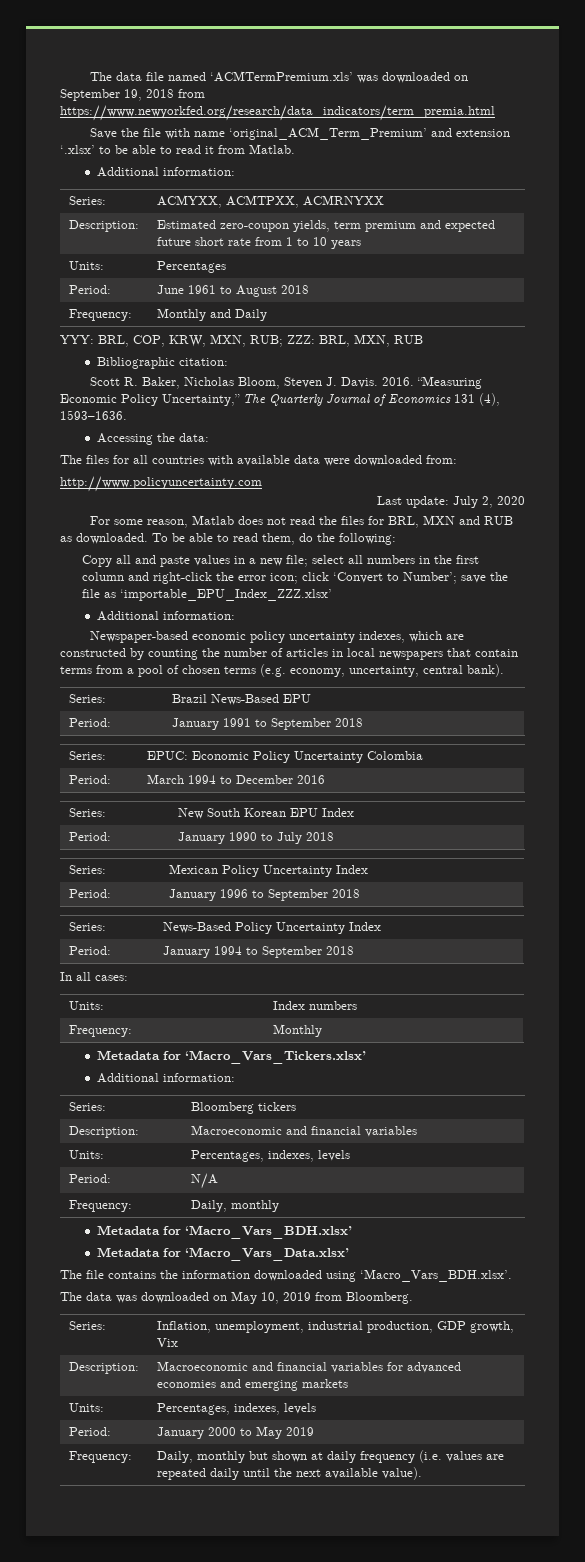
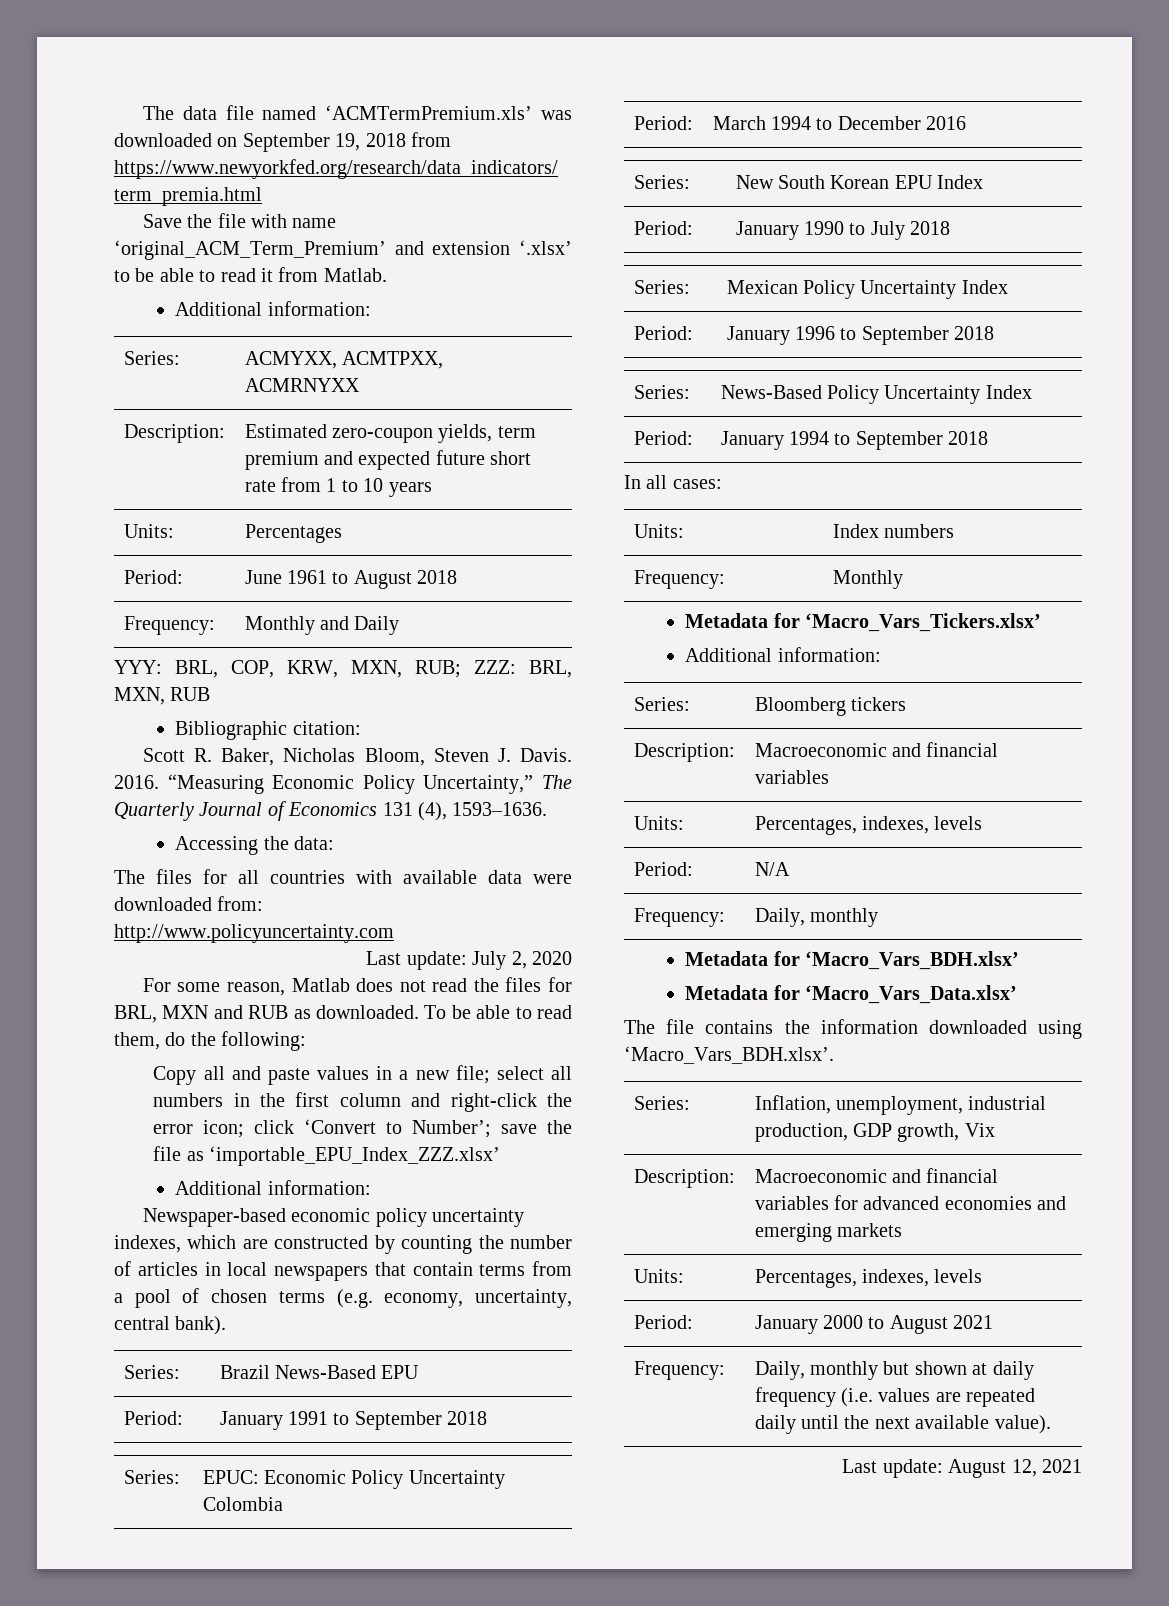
[60,1291,413,1304] // The data was downloaded on May 10, 2019 from Bloomberg. -> (834, 1055) none
[255,1426,314,1439] May 2019 -> [889,1315,994,1334] August 2021
(422, 1473) none -> [842,1459,1082,1478] // Last update: August 12, 2021

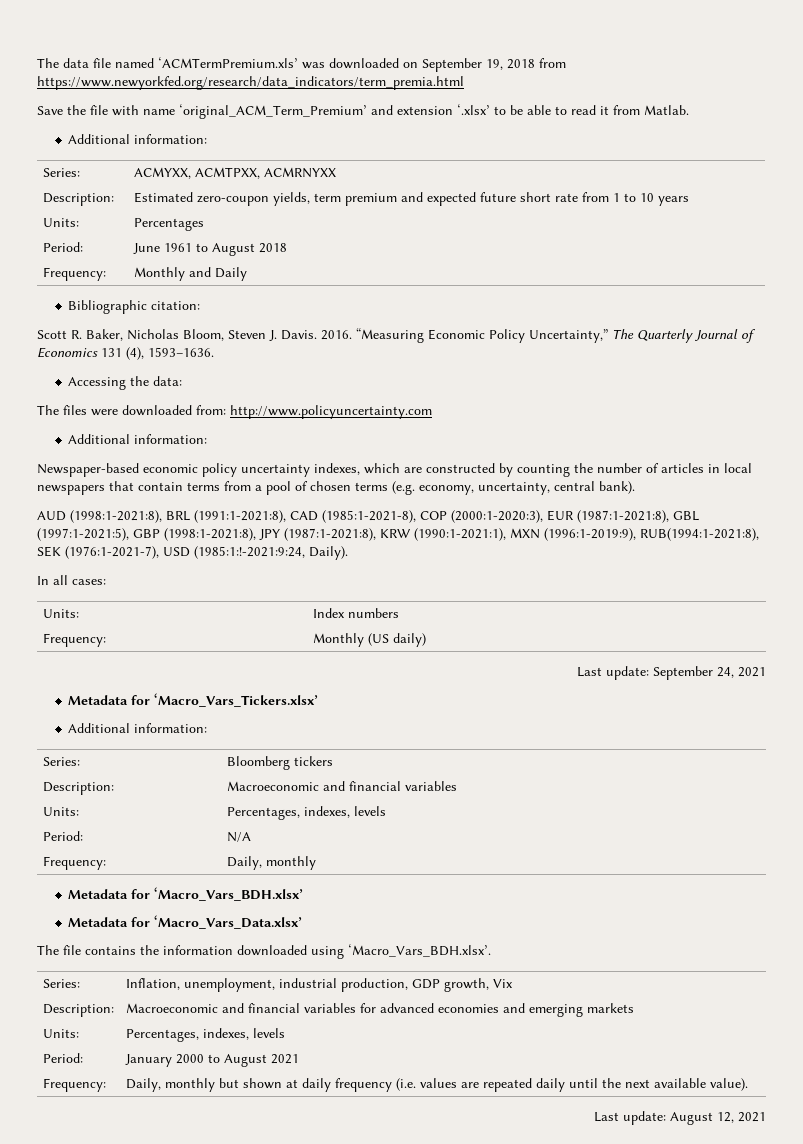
[114,660,572,678] [114,687,211,705] // YYY: BRL, COP, KRW, MXN, RUB; ZZZ: BRL, MXN, RUB -> (247, 274) none
[203,869,522,884] for all countries with available data -> (87, 410) none
(264, 903) // -> (226, 410) none
[366,951,572,970] [142,977,573,996] [114,1005,572,1023] [114,1031,307,1051] [153,1065,572,1085] [153,1092,572,1112] [153,1119,572,1138] [153,1146,501,1166] // Last update: July 2, 2020 // For some reason, Matlab does not read the files for BRL, MXN and RUB as downloaded. To be able to read them, do the following: // Copy all and paste values in a new file; select all numbers in the first column and right-click the error icon; click ‘Convert to Number’; save the file as ‘importable_EPU_Index_ZZZ.xlsx’ -> (432, 412) none
[123,1365,180,1379] [219,1365,420,1379] [123,1411,183,1425] [219,1411,488,1430] [123,1470,180,1484] [202,1470,505,1489] [202,1497,283,1511] [633,116,693,130] [712,116,967,130] [633,175,690,189] [735,175,984,189] [633,221,693,235] [735,221,951,240] [633,280,690,294] [726,280,1008,299] [633,326,693,340] [726,326,995,345] [633,385,690,399] [720,385,1032,404] [633,431,693,445] [720,431,989,450] // Series: | Brazil News-Based EPU // Period: | January 1991 to September 2018 // Series: | EPUC: Economic Policy Uncertainty Colombia // Period: | March 1994 to December 2016 // Series: | New South Korean EPU Index // Period: | January 1990 to July 2018 // Series: | Mexican Policy Uncertainty Index // Period: | January 1996 to September 2018 // Series: | News-Based Policy Uncertainty Index // Period: | January 1994 to September 2018 -> [37,510,699,523] [37,528,759,541] [37,546,348,560] // AUD (1998:1-2021:8), BRL (1991:1-2021:8), CAD (1985:1-2021-8), COP (2000:1-2020:3), EUR (1987:1-2021:8), GBL (1997:1-2021:5), GBP (1998:1-2021:8), JPY (1987:1-2021:8), KRW (1990:1-2021:1), MXN (1996:1-2019:9), RUB(1994:1-2021:8), SEK (1976:1-2021-7), USD (1985:1:!-2021:9:24, Daily).
(903, 579) none -> [367,633,426,647] [577,666,766,680] (US daily) // Last update: September 24, 2021

